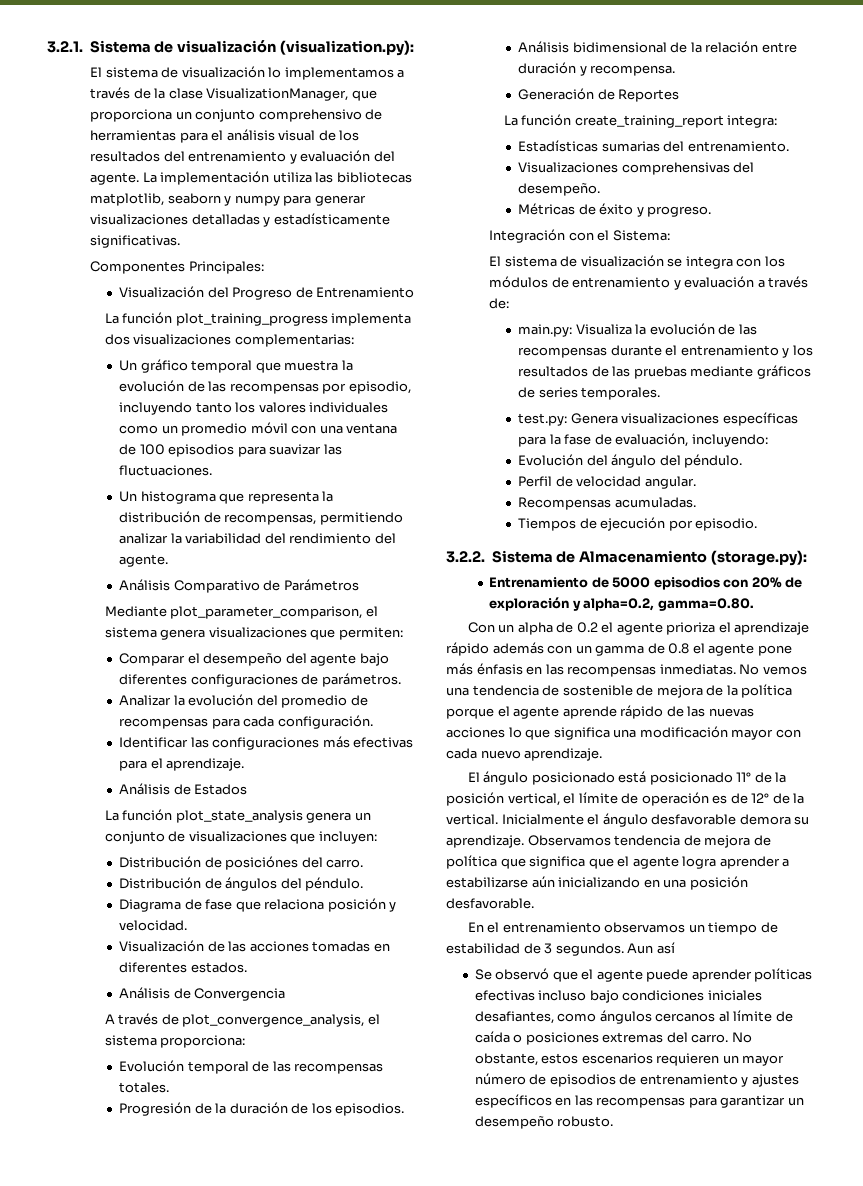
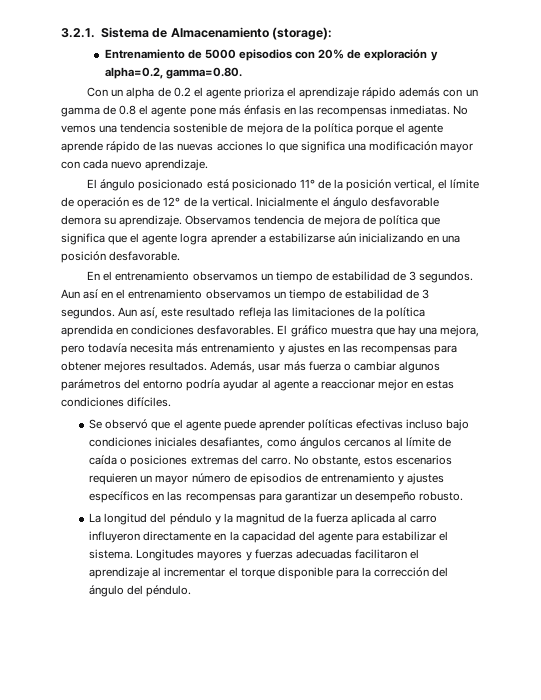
[177,40,415,56] [90,66,405,80] [90,87,377,101] [90,109,383,122] [90,129,360,143] [90,150,395,164] [90,171,412,185] [90,193,366,206] [90,213,390,227] [90,235,181,248] [90,261,264,274] [119,286,415,300] [104,312,412,326] [104,334,354,347] [119,359,353,373] [119,380,411,394] [119,402,389,415] [119,422,398,436] [119,444,342,457] [119,465,213,476] [119,491,334,504] [119,511,403,525] [119,533,396,544] [119,554,169,567] [119,579,359,593] [104,606,378,619] [104,627,403,640] [119,653,389,666] [119,673,401,687] [119,694,368,708] [119,715,373,729] [119,736,414,750] [119,758,245,771] [119,783,248,795] [104,809,371,823] [104,831,377,844] [119,856,364,870] [119,877,364,891] [119,898,397,912] [119,920,188,931] [119,940,390,952] [119,962,247,973] [119,987,286,1001] [104,1013,380,1027] [104,1035,246,1048] [119,1060,384,1074] [119,1082,170,1093] [119,1102,405,1116] [518,41,797,53] [518,62,676,76] [518,88,680,102] [503,114,778,128] [518,140,789,152] [518,162,755,175] [518,183,601,196] [518,203,712,217] [489,229,670,243] [489,255,785,269] [489,276,809,290] [489,298,510,309] [518,323,757,337] [518,345,813,358] [518,365,811,379] [518,387,661,400] [518,412,798,426] [518,433,768,447] [518,454,743,468] [518,476,696,489] [518,497,696,510] [518,517,758,531] [446,550,576,563] visualización (visualization.py): // El sistema de visualización lo implementamos a través de la clase VisualizationManager, que proporciona un conjunto comprehensivo de herramientas para el análisis visual de los resultados del entrenamiento y evaluación del agente. La implementación utiliza las bibliotecas matplotlib, seaborn y numpy para generar visualizaciones detalladas y estadísticamente significativas. // Componentes Principales: // Visualización del Progreso de Entrenamiento // La función plot_training_progress implementa dos visualizaciones complementarias: // Un gráfico temporal que muestra la evolución de las recompensas por episodio, incluyendo tanto los valores individuales como un promedio móvil con una ventana de 100 episodios para suavizar las fluctuaciones. // Un histograma que representa la distribución de recompensas, permitiendo analizar la variabilidad del rendimiento del agente. // Análisis Comparativo de Parámetros // Mediante plot_parameter_comparison, el sistema genera visualizaciones que permiten: // Comparar el desempeño del agente bajo diferentes configuraciones de parámetros. // Analizar la evolución del promedio de recompensas para cada configuración. // Identificar las configuraciones más efectivas para el aprendizaje. // Análisis de Estados // La función plot_state_analysis genera un conjunto de visualizaciones que incluyen: // Distribución de posiciónes del carro. // Distribución de ángulos del péndulo. // Diagrama de fase que relaciona posición y velocidad. // Visualización de las acciones tomadas en diferentes estados. // Análisis de Convergencia // A través de plot_convergence_analysis, el sistema proporciona: // Evolución temporal de las recompensas totales. // Progresión de la duración de los episodios. // Análisis bidimensional de la relación entre duración y recompensa. // Generación de Reportes // La función create_training_report integra: // Estadísticas sumarias del entrenamiento. // Visualizaciones comprehensivas del desempeño. // Métricas de éxito y progreso. // Integración con el Sistema: // El sistema de visualización se integra con los módulos de entrenamiento y evaluación a través de: // main.py: Visualiza la evolución de las recompensas durante el entrenamiento y los resultados de las pruebas mediante gráficos de series temporales. // test.py: Genera visualizaciones específicas para la fase de evaluación, incluyendo: // Evolución del ángulo del péndulo. // Perfil de velocidad angular. // Recompensas acumuladas. // Tiempos de ejecución por episodio. // 3.2.2. Sistema de -> (168, 33) none
[711,550,808,566] (storage.py): -> [271,27,332,40] (storage):
[542,685,560,696] de -> (171, 128) none
(675, 948) none -> [101,289,430,301] [61,307,426,319] [61,325,480,337] [61,343,458,355] [61,361,440,373] [61,379,455,391] [61,397,172,407] en el entrenamiento observamos un tiempo de estabilidad de 3 segundos. Aun así, este resultado refleja las limitaciones de la política aprendida en condiciones desfavorables. El gráfico muestra que hay una mejora, pero todavía necesita más entrenamiento y ajustes en las recompensas para obtener mejores resultados. Además, usar más fuerza o cambiar algunos parámetros del entorno podría ayudar al agente a reaccionar mejor en estas condiciones difíciles.
(614, 1121) none -> [89,513,438,525] [89,531,449,543] [89,549,419,561] [89,567,449,579] [89,585,192,597] // La longitud del péndulo y la magnitud de la fuerza aplicada al carro influyeron directamente en la capacidad del agente para estabilizar el sistema. Longitudes mayores y fuerzas adecuadas facilitaron el aprendizaje al incrementar el torque disponible para la corrección del ángulo del péndulo.

